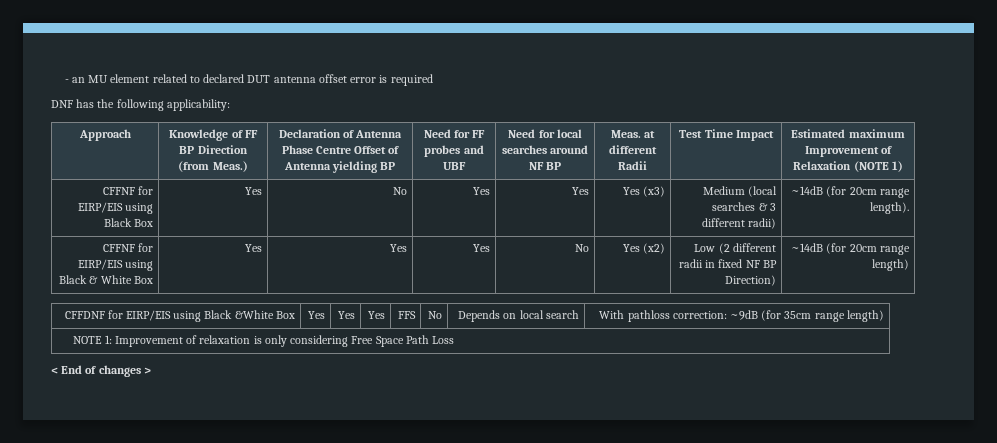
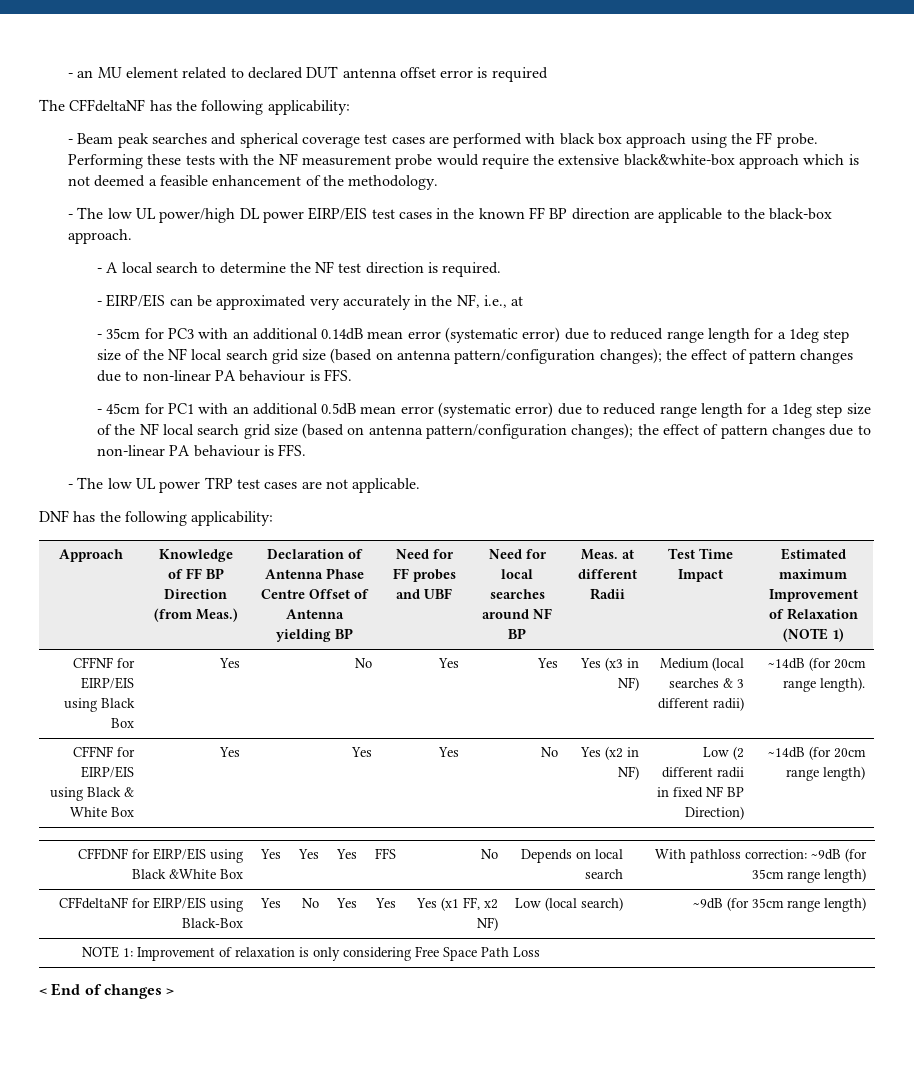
(433, 80) none -> [39,99,350,115] [67,132,818,148] [67,153,859,169] [67,175,439,190] [67,207,833,223] [67,229,132,244] [96,261,502,277] [96,294,524,310] [96,327,850,343] [96,348,854,364] [96,369,352,382] [96,402,871,418] [96,423,871,439] [96,444,307,457] [67,477,421,493] // The CFFdeltaNF has the following applicability: // - Beam peak searches and spherical coverage test cases are performed with black box approach using the FF probe. Performing these tests with the NF measurement probe would require the extensive black&white-box approach which is not deemed a feasible enhancement of the methodology. // - The low UL power/high DL power EIRP/EIS test cases in the known FF BP direction are applicable to the black-box approach. // - A local search to determine the NF test direction is required. // - EIRP/EIS can be approximated very accurately in the NF, i.e., at // - 35cm for PC3 with an additional 0.14dB mean error (systematic error) due to reduced range length for a 1deg step size of the NF local search grid size (based on antenna pattern/configuration changes); the effect of pattern changes due to non-linear PA behaviour is FFS. // - 45cm for PC1 with an additional 0.5dB mean error (systematic error) due to reduced range length for a 1deg step size of the NF local search grid size (based on antenna pattern/configuration changes); the effect of pattern changes due to non-linear PA behaviour is FFS. // - The low UL power TRP test cases are not applicable.
[642,186,665,197] (x3) -> [605,657,640,671] [618,677,640,691] (x3 in NF)
[642,243,665,254] (x2) -> [605,746,640,760] [618,766,640,780] (x2 in NF)
(884, 316) none -> [59,897,244,912] [182,918,244,928] [260,898,282,908] [302,898,320,908] [336,898,358,908] [375,898,397,908] [416,897,499,911] [477,917,499,931] [515,897,624,911] [693,897,867,912] // CFFdeltaNF for EIRP/EIS using Black-Box | Yes | No | Yes | Yes | Yes (x1 FF, x2 NF) | Low (local search) | ~9dB (for 35cm range length)

